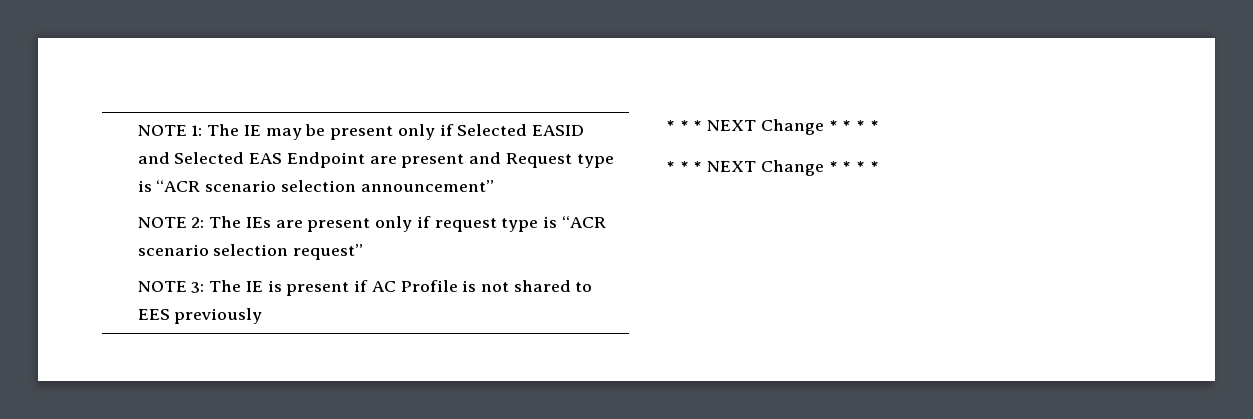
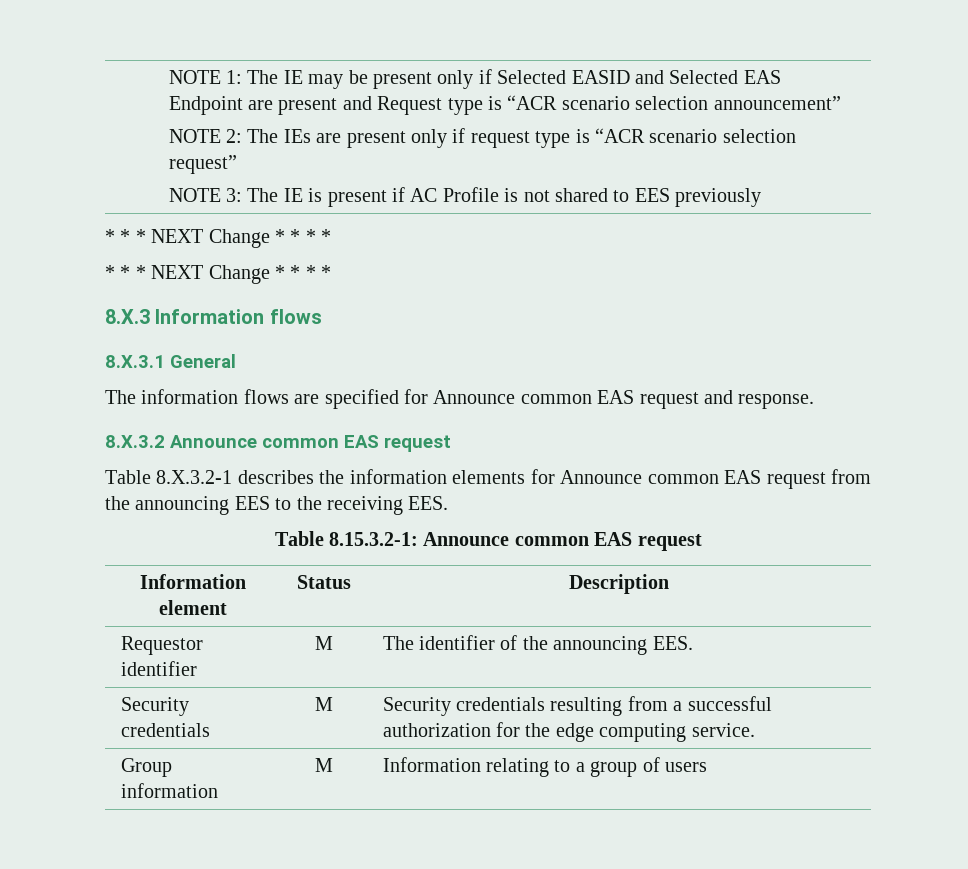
(879, 166) none -> [105,309,322,324] [105,354,236,368] [105,389,815,409] [105,435,451,452] [105,469,871,489] [105,496,449,515] [274,531,702,551] [140,574,246,589] [159,600,227,615] [297,575,351,589] [569,574,669,594] [120,636,203,655] [120,661,197,676] [315,636,333,650] [382,635,693,655] [120,697,189,716] [120,723,210,737] [315,697,333,711] [382,696,772,716] [382,722,755,742] [120,758,172,777] [120,783,218,798] [315,758,333,772] [382,757,707,777] // 8.X.3 Information flows // 8.X.3.1 General // The information flows are specified for Announce common EAS request and response. // 8.X.3.2 Announce common EAS request // Table 8.X.3.2-1 describes the information elements for Announce common EAS request from the announcing EES to the receiving EES. // Table 8.15.3.2-1: Announce common EAS request // Information element | Status | Description // Requestor identifier | M | The identifier of the announcing EES. // Security credentials | M | Security credentials resulting from a successful authorization for the edge computing service. // Group information | M | Information relating to a group of users

